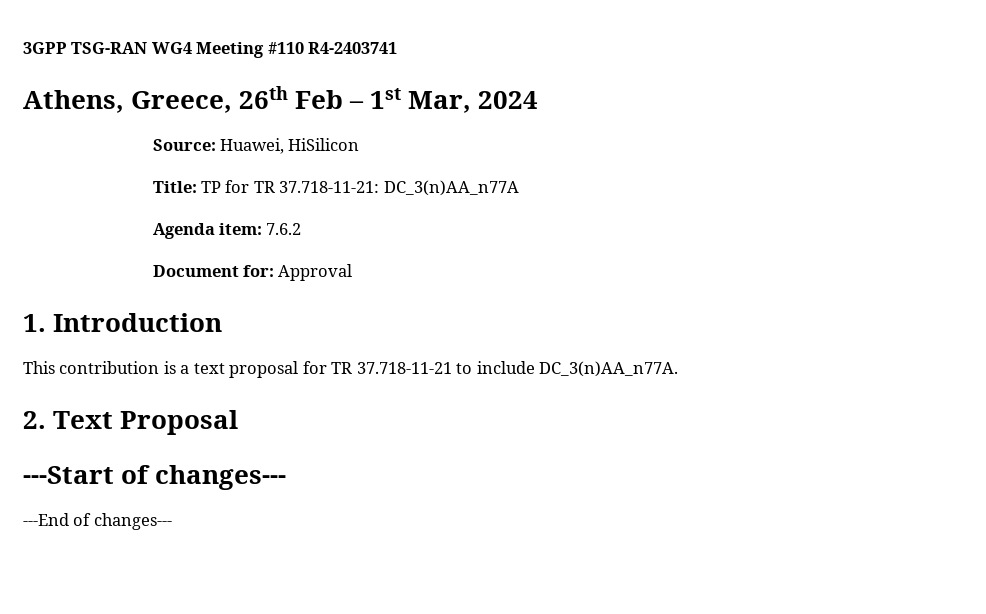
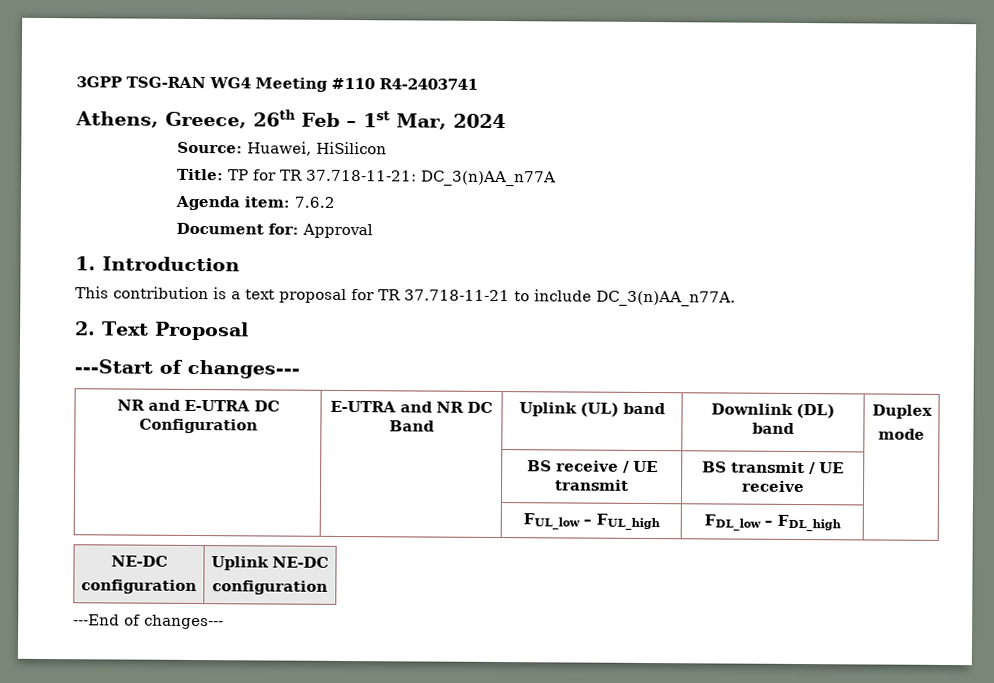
(287, 477) none -> [116,399,280,412] [138,418,258,434] [330,400,493,413] [389,420,435,432] [519,402,666,417] [711,403,835,419] [752,422,795,434] [871,404,933,419] [878,428,925,440] [526,460,658,473] [555,479,629,491] [702,461,844,475] [741,480,805,493] [522,513,660,531] [703,514,841,532] [110,555,168,567] [81,579,197,595] [211,556,329,571] [212,580,328,595] // NR and E-UTRA DC Configuration | E-UTRA and NR DC Band | Uplink (UL) band | Downlink (DL) band | Duplex // mode // | | BS receive / UE transmit | BS transmit / UE receive | // | | FUL_low – FUL_high | FDL_low – FDL_high | // NE-DC // configuration | Uplink NE-DC // configuration

